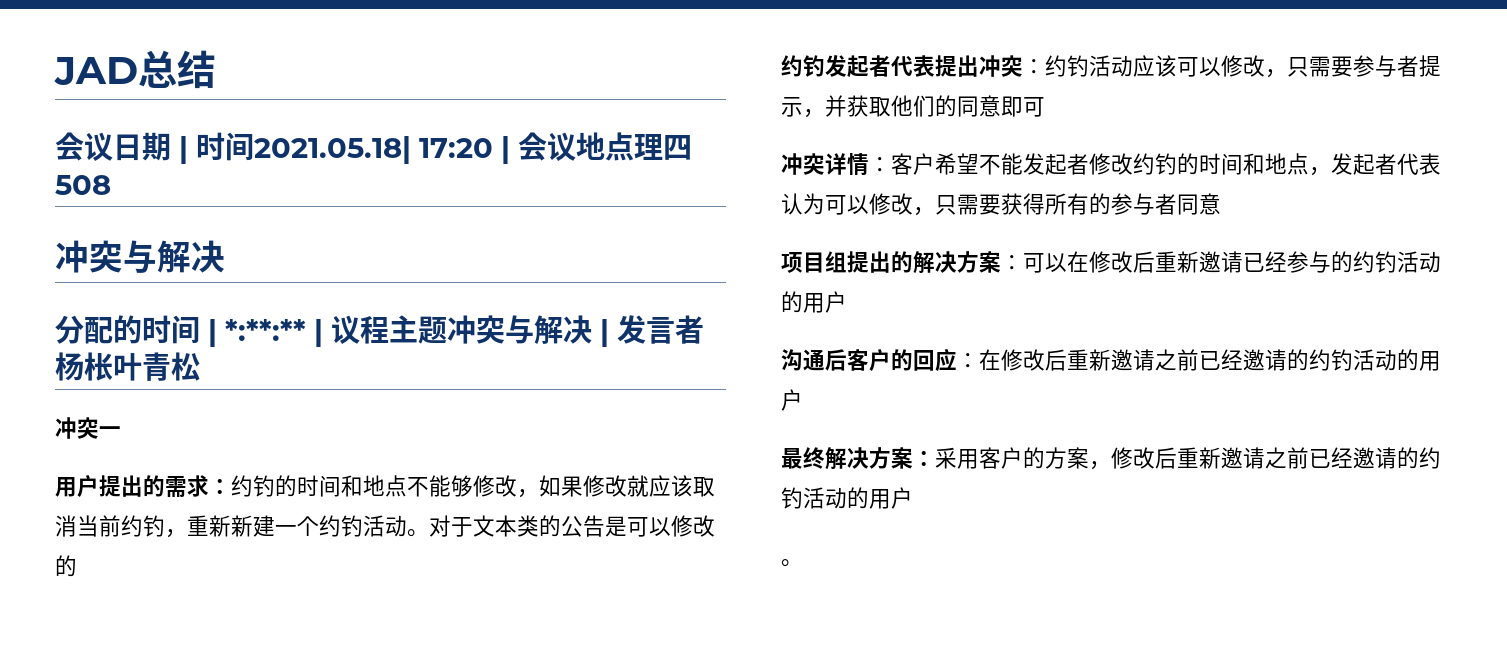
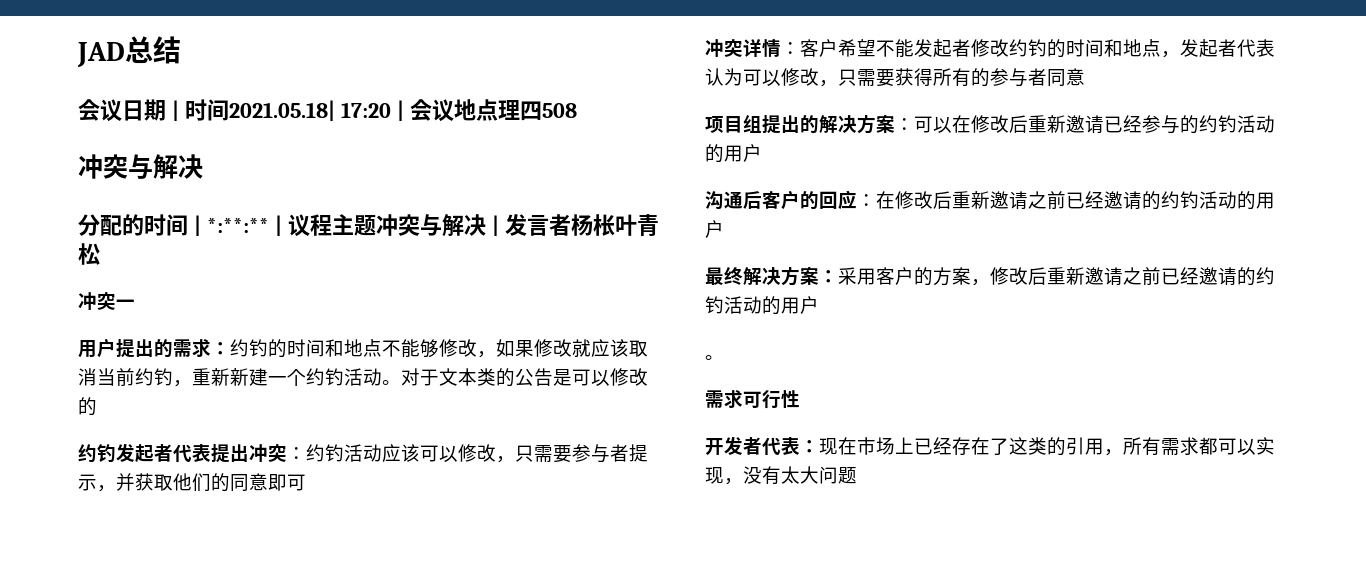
(803, 563) none -> [705,389,800,409] [705,436,1275,456] [705,466,857,485] // 需求可行性 // 开发者代表：现在市场上已经存在了这类的引用，所有需求都可以实现，没有太大问题

